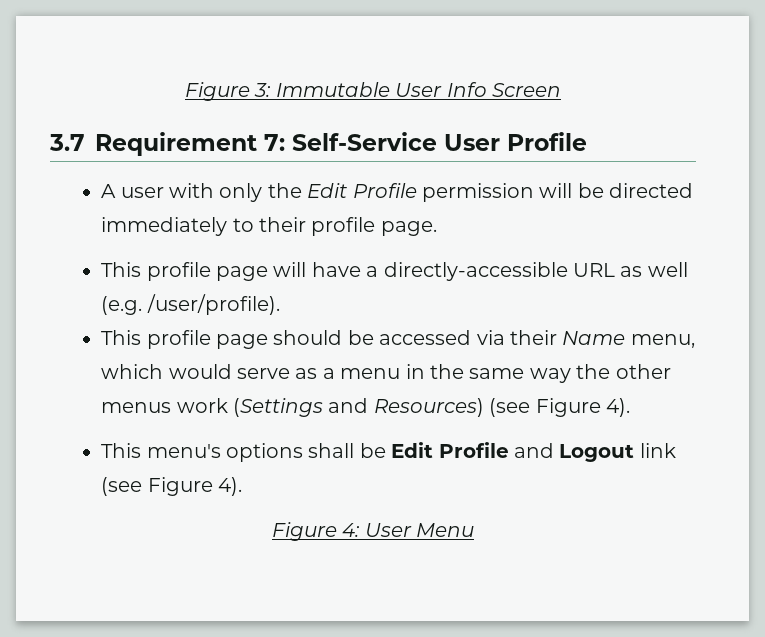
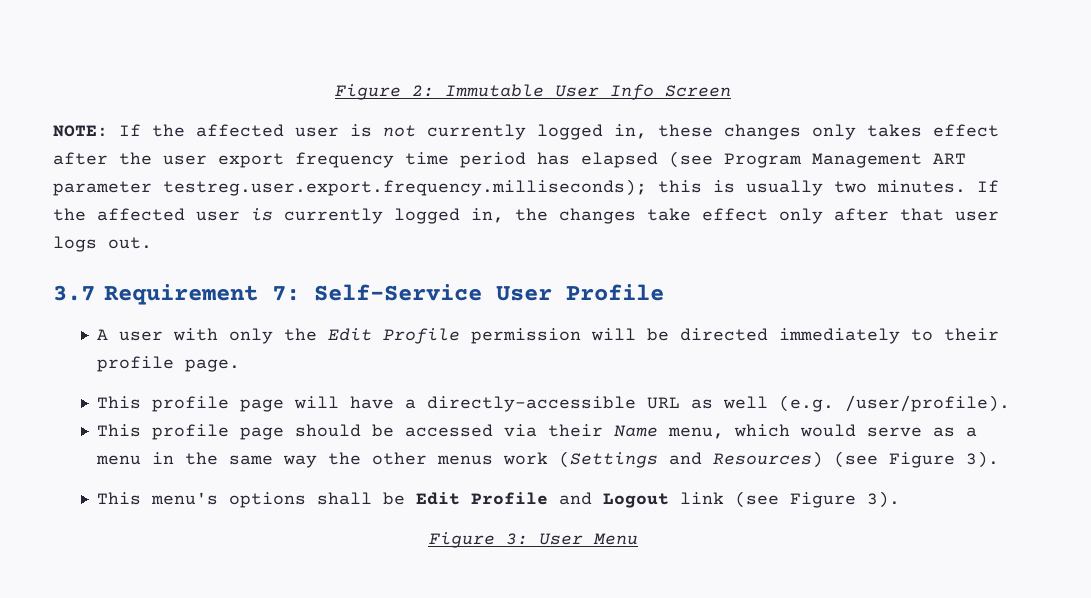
[185,82,272,101] Figure 3: -> [335,84,434,100] Figure 2:
(561, 90) none -> [53,124,999,140] [53,151,966,168] [53,179,999,196] [53,208,999,224] [53,236,152,252] // NOTE: If the affected user is not currently logged in, these changes only takes effect after the user export frequency time period has elapsed (see Program Management ART parameter testreg.user.export.frequency.milliseconds); this is usually two minutes. If the affected user is currently logged in, the changes take effect only after that user logs out.
[605,398,630,417] 4). -> [965,451,999,468] 3).
[217,477,242,496] [271,522,361,541] 4). // Figure 4: -> [866,491,900,508] [428,532,528,548] 3). // Figure 3:

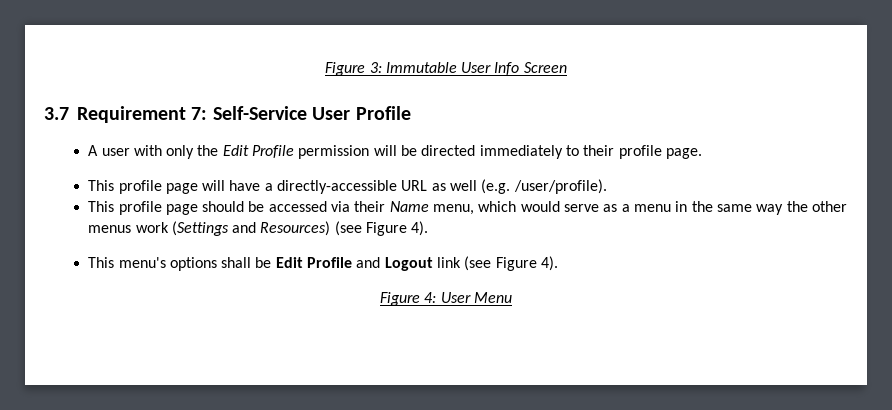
[335,84,434,100] Figure 2: -> [325,62,382,76] Figure 3:
[53,124,999,140] [53,151,966,168] [53,179,999,196] [53,208,999,224] [53,236,152,252] // NOTE: If the affected user is not currently logged in, these changes only takes effect after the user export frequency time period has elapsed (see Program Management ART parameter testreg.user.export.frequency.milliseconds); this is usually two minutes. If the affected user is currently logged in, the changes take effect only after that user logs out. -> (567, 67) none
[965,451,999,468] 3). -> [411,221,429,236] 4).
[866,491,900,508] [428,532,528,548] 3). // Figure 3: -> [541,256,559,271] [380,292,437,306] 4). // Figure 4:

